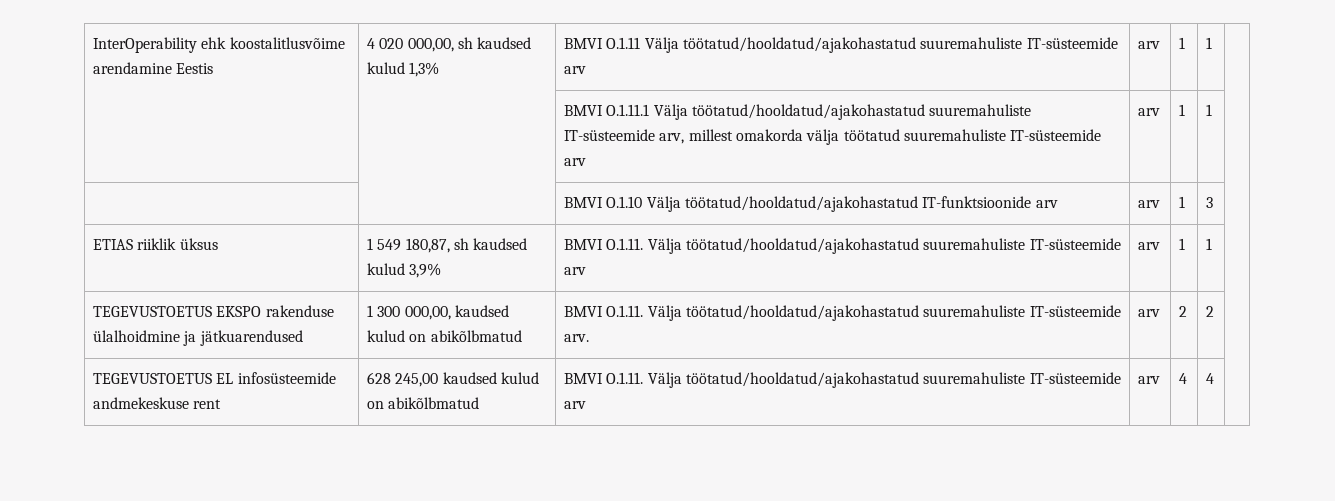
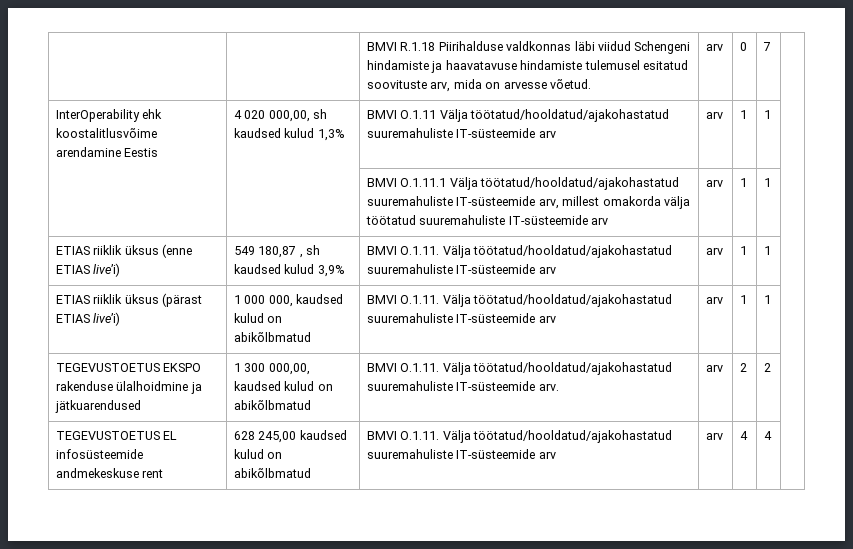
(92, 45) none -> [367,41,691,54] [367,60,688,73] [367,79,591,92] [706,43,724,51] [740,42,748,51] [763,42,772,51] | | BMVI R.1.18 Piirihalduse valdkonnas läbi viidud Schengeni hindamiste ja haavatavuse hindamiste tulemusel esitatud soovituste arv, mida on arvesse võetud. | arv | 0 | 7 | //
[563,196,1058,212] [1137,200,1160,208] [1178,196,1185,208] [1205,197,1213,208] [92,238,218,250] [366,238,528,253] [366,263,442,278] | | BMVI O.1.10 Välja töötatud/hooldatud/ajakohastatud IT-funktsioonide arv | arv | 1 | 3 | // ETIAS riiklik üksus | 1 549 180,87, sh kaudsed kulud 3,9% -> [56,244,193,258] [56,263,121,277] [234,245,321,258] [234,264,345,277] [367,245,673,258] [367,264,556,274] [706,247,724,255] [740,246,748,255] [764,246,772,255] [56,293,203,307] [56,312,121,326] [234,294,344,307] [234,313,283,323] [234,332,312,342] ETIAS riiklik üksus (enne ETIAS live’i) | 549 180,87 , sh kaudsed kulud 3,9% | BMVI O.1.11. Välja töötatud/hooldatud/ajakohastatud suuremahuliste IT-süsteemide arv | arv | 1 | 1 | // ETIAS riiklik üksus (pärast ETIAS live’i) | 1 000 000, kaudsed kulud on abikõlbmatud

